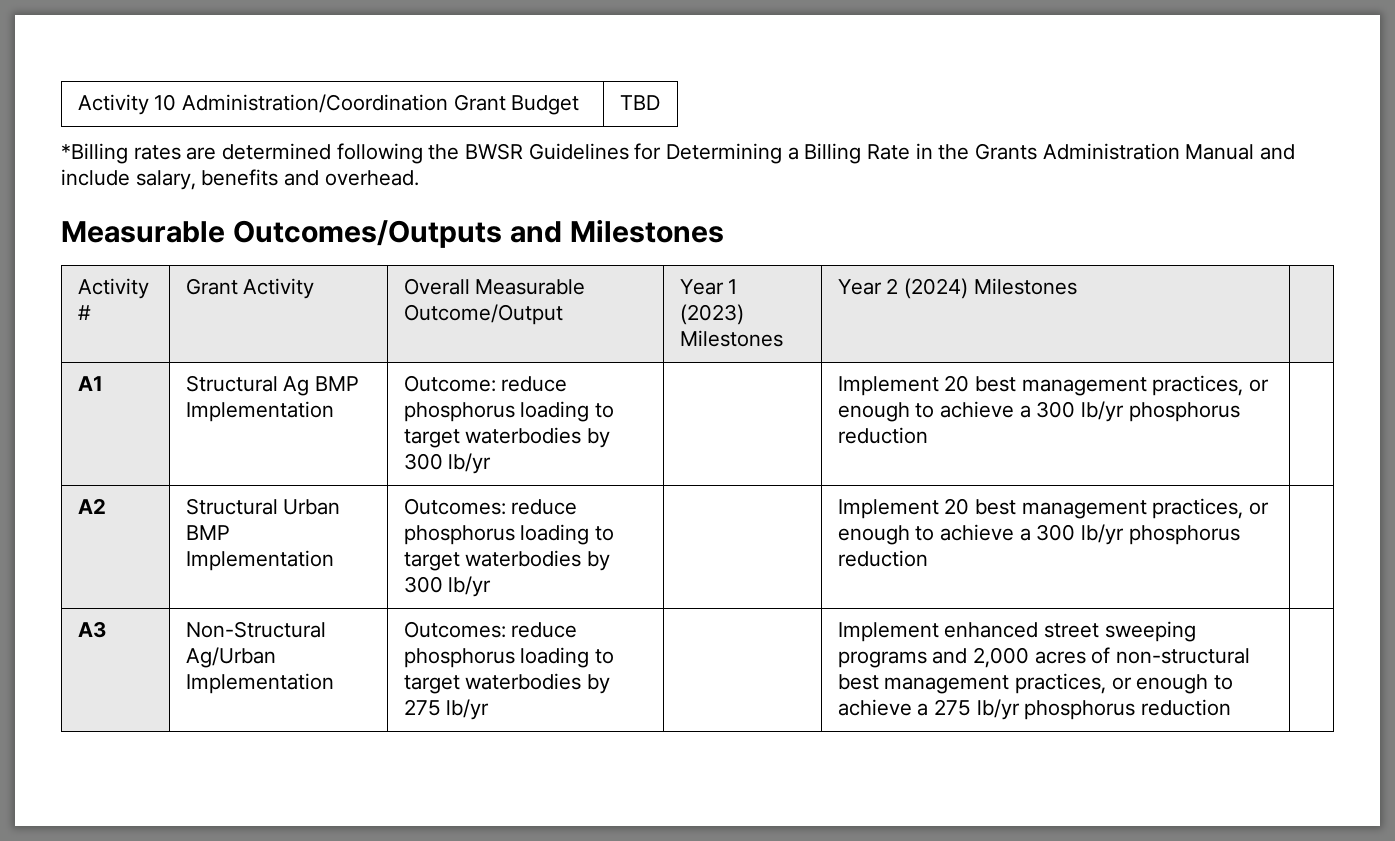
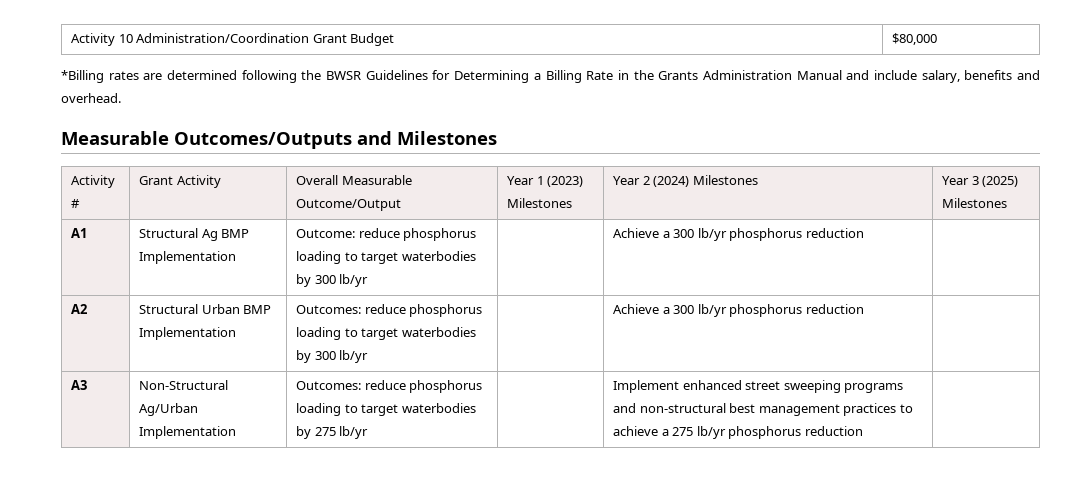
[619,95,660,110] TBD -> [892,33,938,45] $80,000
(1077, 286) none -> [942,176,1019,187] [942,198,1008,208] Year 3 (2025) Milestones
[837,375,1269,396] [837,401,1014,422] Implement 20 best management practices, or enough to achieve -> [613,228,660,238] Achieve
[837,498,1269,519] [837,524,1014,545] Implement 20 best management practices, or enough to achieve -> [613,304,660,314] Achieve
[972,647,1250,668] [837,673,1209,694] 2,000 acres of non-structural best management practices, or enough -> [639,403,897,416] non-structural best management practices

